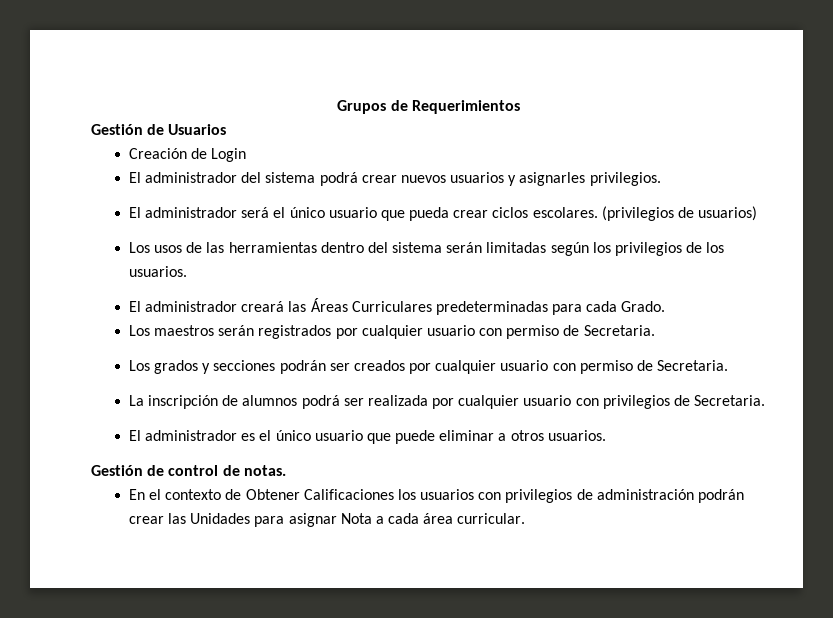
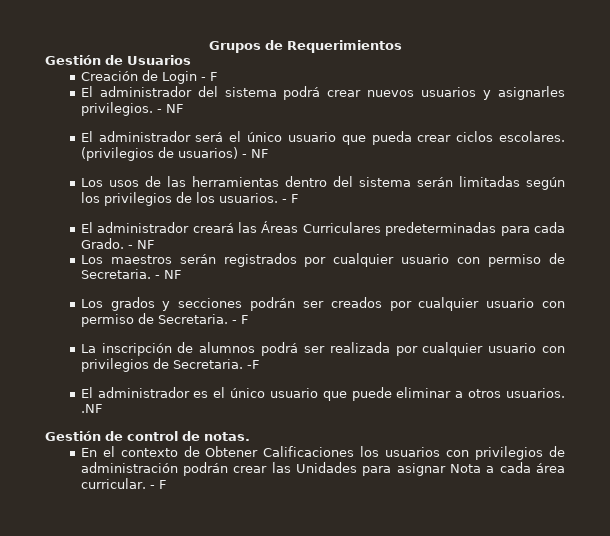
(247, 155) none -> [200,72,217,81] - F
(661, 179) none -> [156,104,183,113] - NF
(758, 213) none -> [241,149,268,158] - NF
(187, 271) none -> [281,194,298,203] - F
(666, 306) none -> [127,240,154,249] - NF
(655, 330) none -> [154,270,181,279] - NF
(729, 365) none -> [231,315,248,324] - F
(766, 400) none -> [246,360,259,369] -F
(606, 435) none -> [80,404,102,413] .NF
(526, 518) none -> [149,480,166,489] - F

